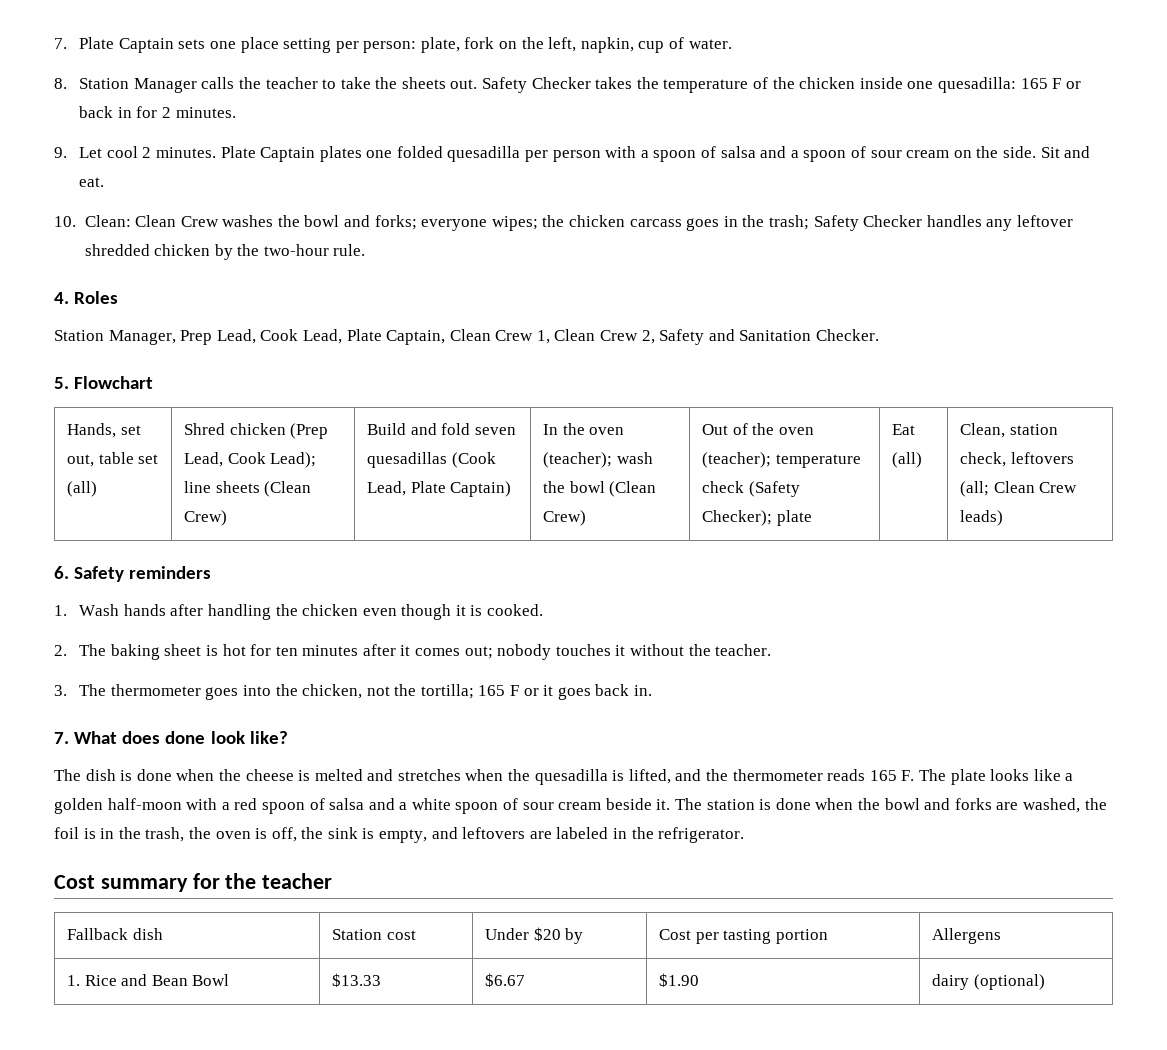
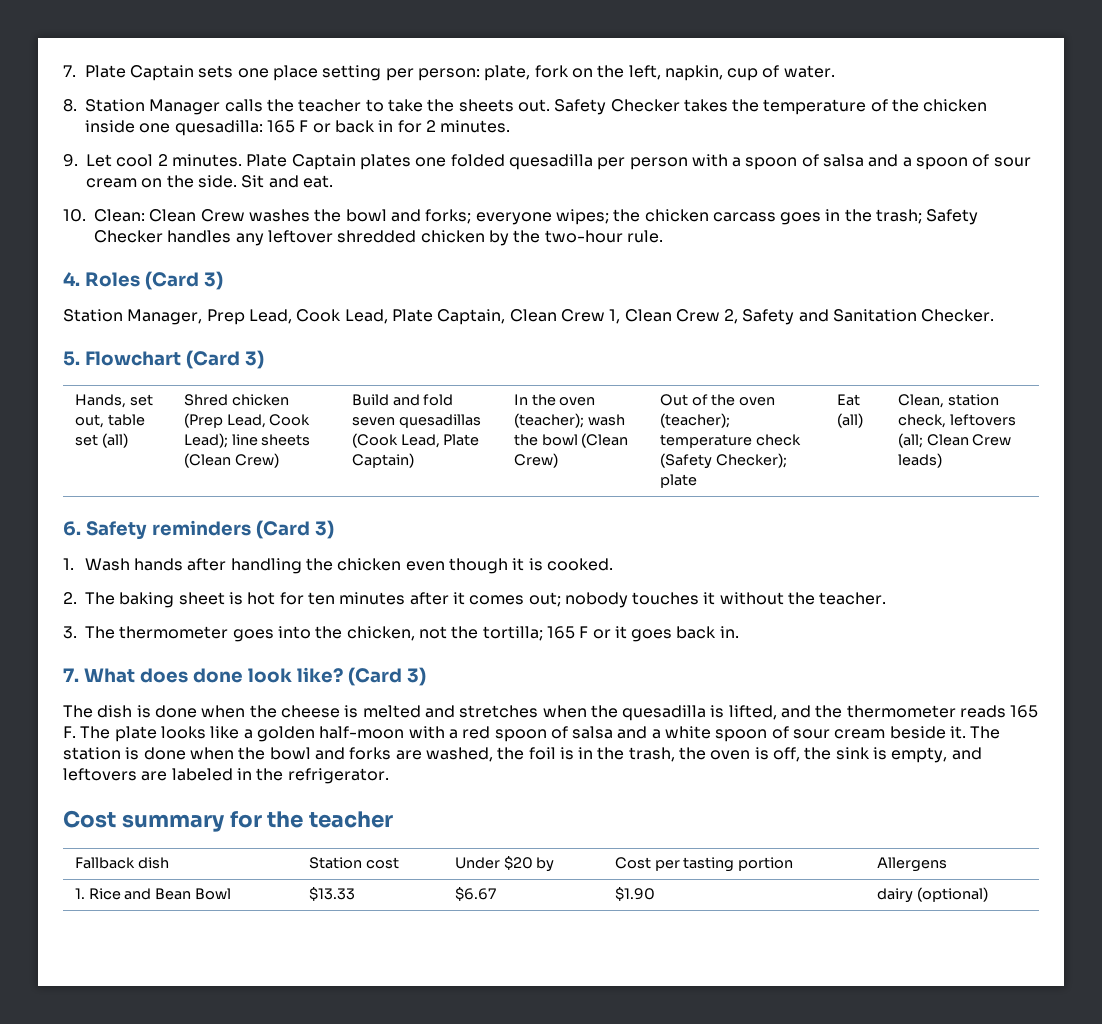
(119, 297) none -> [144,271,223,290] (Card 3)
(154, 382) none -> [185,350,264,369] (Card 3)
(212, 572) none -> [255,520,334,539] (Card 3)
(288, 737) none -> [347,667,426,686] (Card 3)

